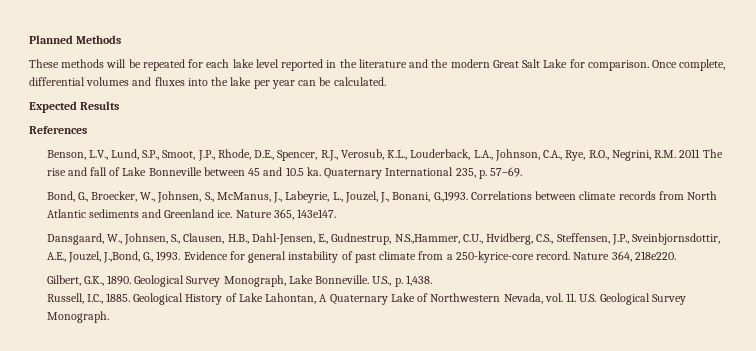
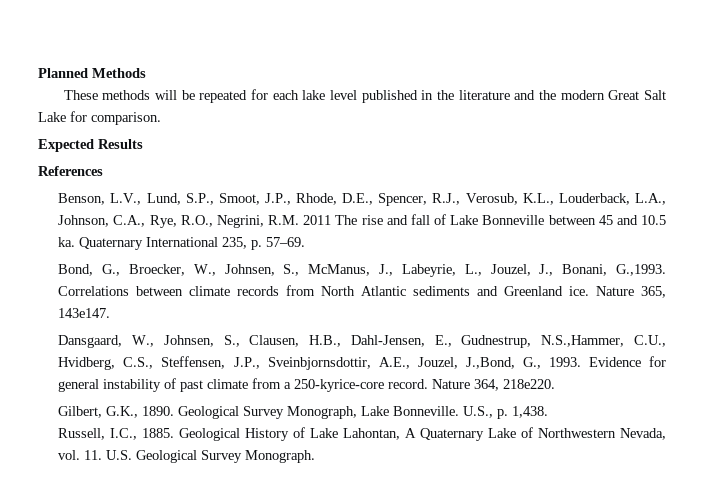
[281,59,324,71] reported -> [361,90,418,103] published
[652,59,726,71] [29,77,386,89] Once complete, differential volumes and fluxes into the lake per year can be calculated. -> (161, 118) none

